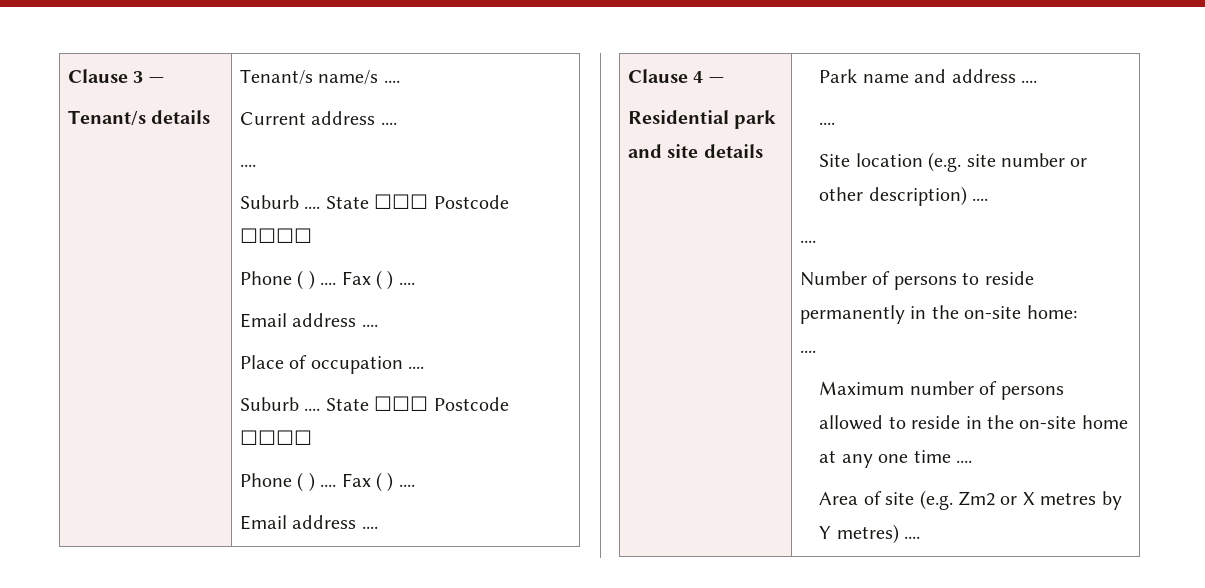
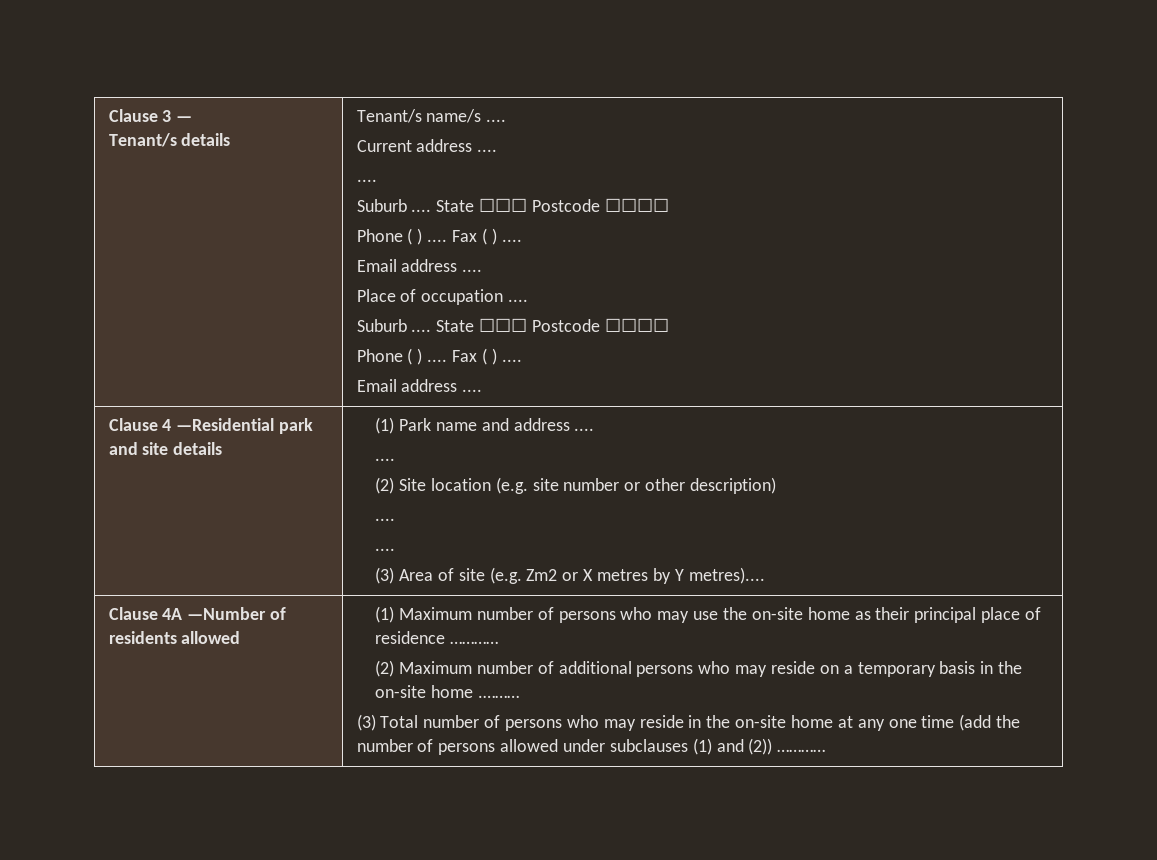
[708,77,724,83] [627,110,729,124] — // Residential -> [176,418,275,431] —Residential
(763, 151) none -> [375,417,395,434] (1)
(836, 123) none -> [375,477,395,494] (2)
[972,198,989,201] [799,240,816,243] [799,271,1034,290] [799,305,1077,324] [799,350,816,353] [819,381,1064,400] [819,415,1128,430] [819,450,973,468] .... // .... // Number of persons to reside permanently in the on-site home: // .... // Maximum number of persons allowed to reside in the on-site home at any one time .... // -> [375,518,396,521] [375,548,396,551] [375,567,395,584] // .... // .... // (3)
[836,524,921,544] metres) .... -> [688,567,765,584] [108,607,287,620] [108,631,241,644] [375,606,1042,623] [375,631,499,644] [375,660,1023,677] [375,685,519,698] [356,714,1021,731] [356,738,826,755] metres).... // Clause 4A —Number of residents allowed | (1) Maximum number of persons who may use the on-site home as their principal place of residence ………… // (2) Maximum number of additional persons who may reside on a temporary basis in the on-site home .……… // (3) Total number of persons who may reside in the on-site home at any one time (add the number of persons allowed under subclauses (1) and (2)) …………

